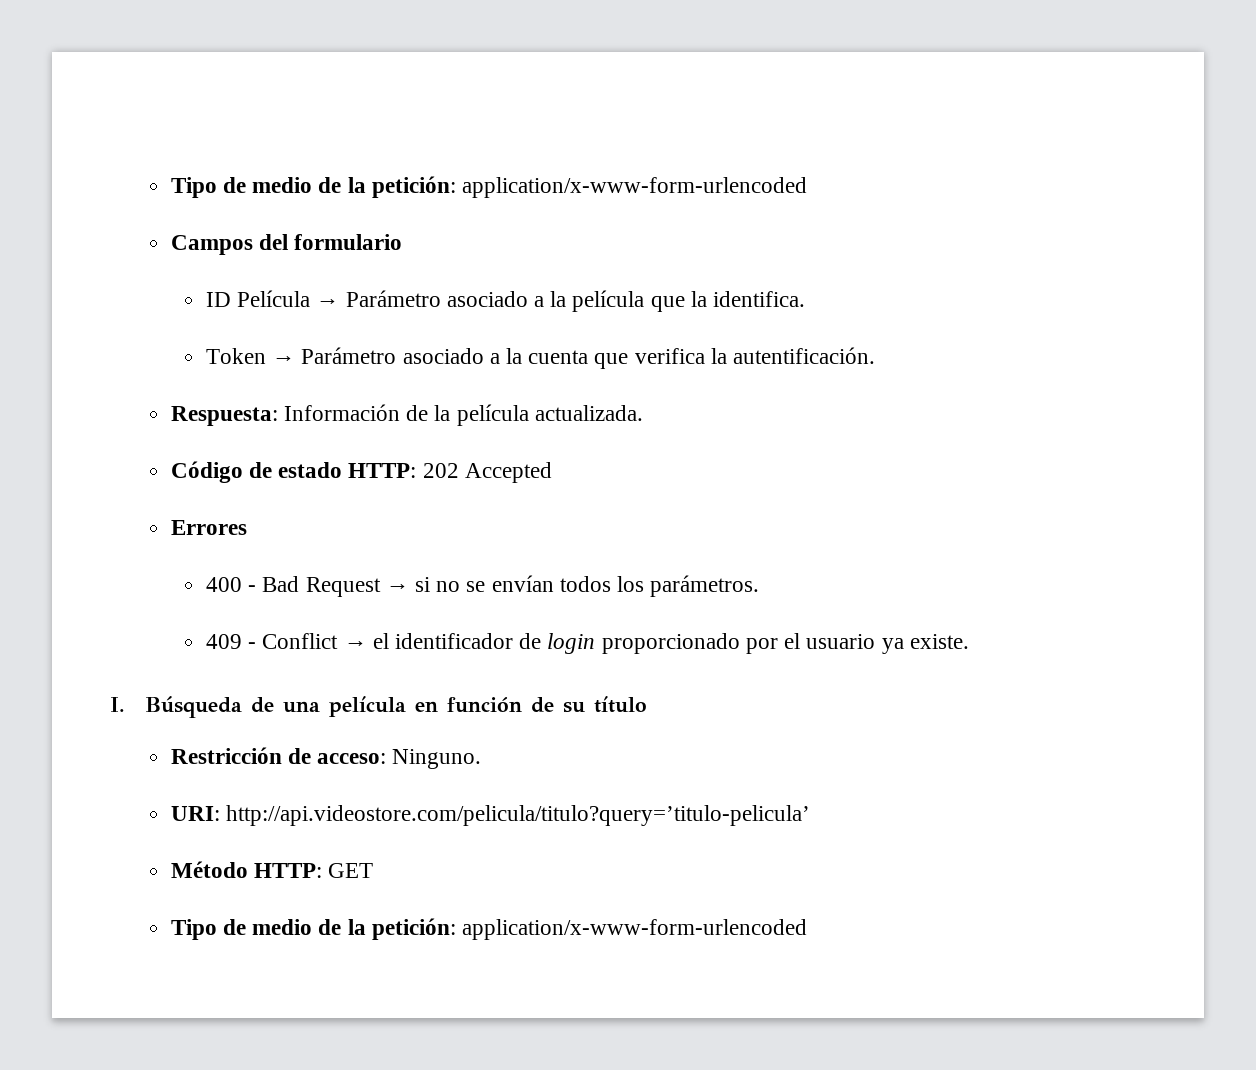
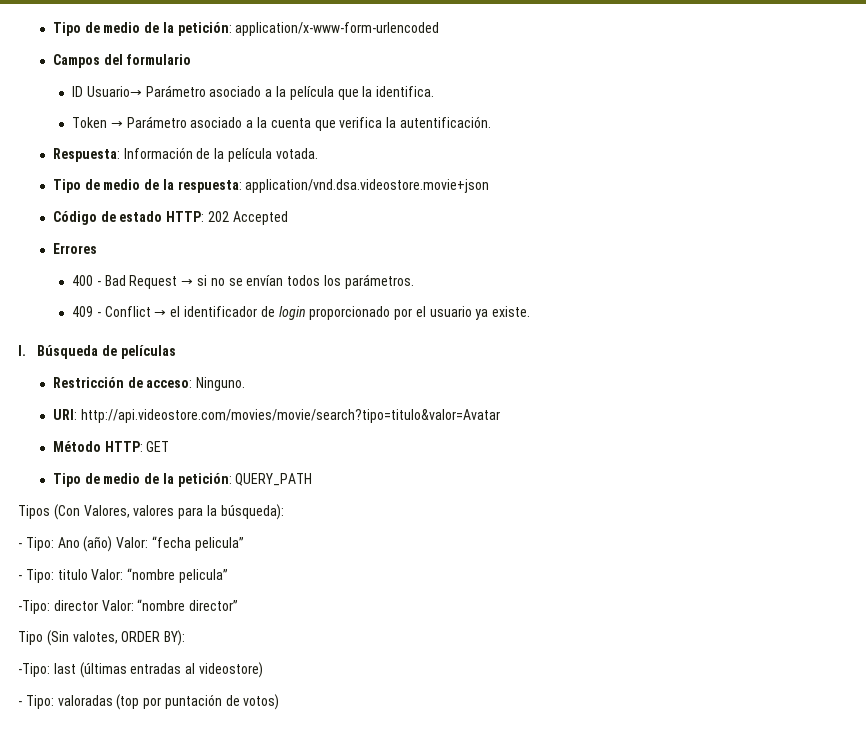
[237,290,340,307] Película → -> [86,86,142,97] Usuario→
[534,405,643,421] actualizada. -> [275,148,318,159] [52,179,490,193] votada. // Tipo de medio de la respuesta: application/vnd.dsa.videostore.movie+json
[283,696,648,717] una película en función de su título -> [120,345,176,359] películas
[225,805,810,826] http://api.videostore.com/pelicula/titulo?query=’titulo-pelicula’ -> [80,409,500,423] http://api.videostore.com/movies/movie/search?tipo=titulo&valor=Avatar
[461,919,807,940] application/x-www-form-urlencoded -> [235,473,313,486] [18,504,284,520] [18,536,244,552] [18,568,228,583] [18,599,239,614] [18,630,186,646] [18,662,263,678] [18,694,280,710] QUERY_PATH // Tipos (Con Valores, valores para la búsqueda): // - Tipo: Ano (año) Valor: “fecha pelicula” // - Tipo: titulo Valor: “nombre pelicula” // -Tipo: director Valor: “nombre director” // Tipo (Sin valotes, ORDER BY): // -Tipo: last (últimas entradas al videostore) // - Tipo: valoradas (top por puntación de votos)

